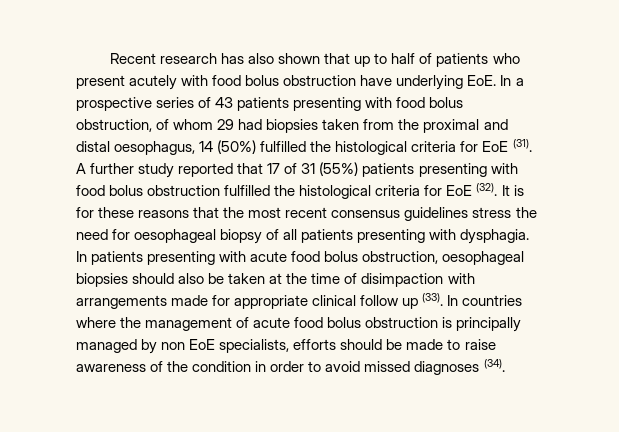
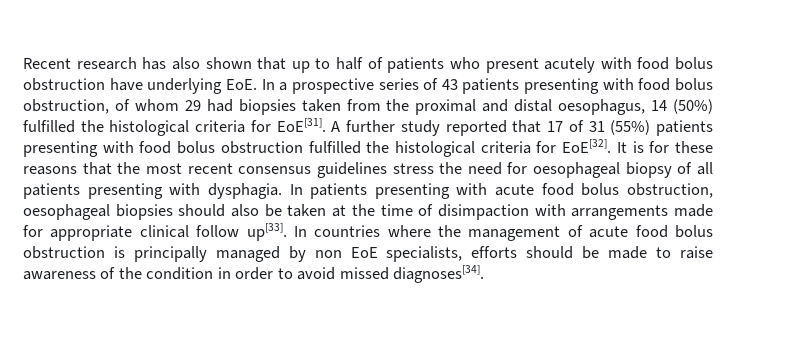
[482,139,532,152] EoE (31). -> [276,118,326,132] EoE[31].
[446,183,498,196] EoE (32). -> [562,139,612,153] EoE[32].
[402,293,444,309] up (33). -> [246,223,287,241] up[33].
[414,359,505,375] diagnoses (34). -> [393,265,485,283] diagnoses[34].

